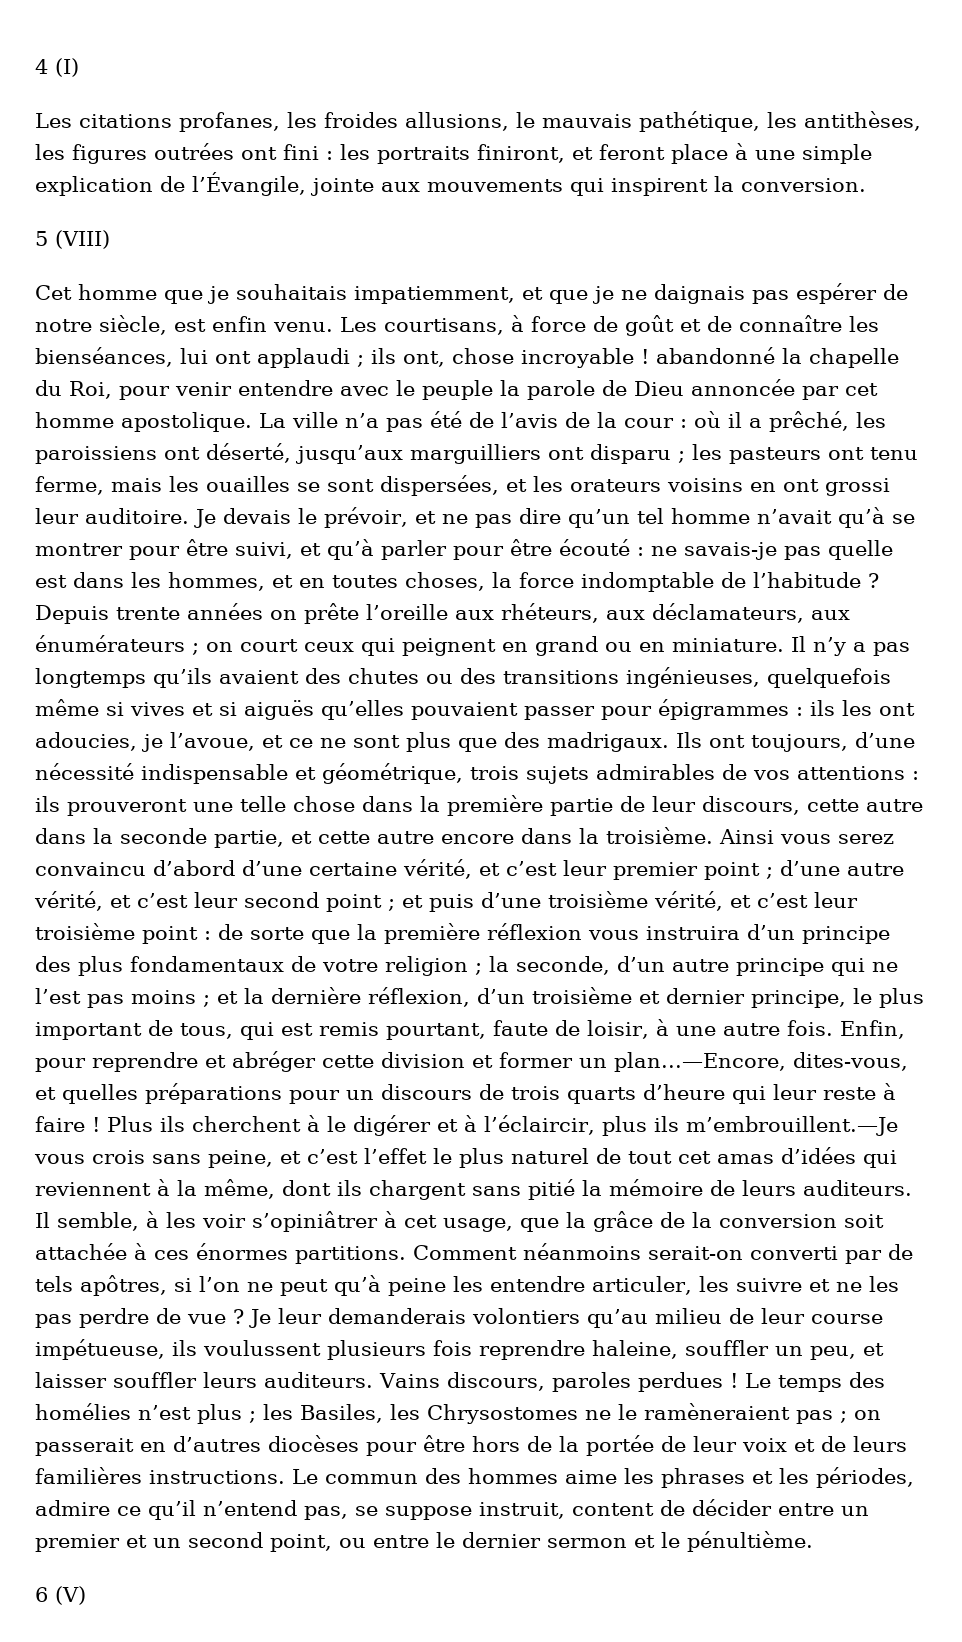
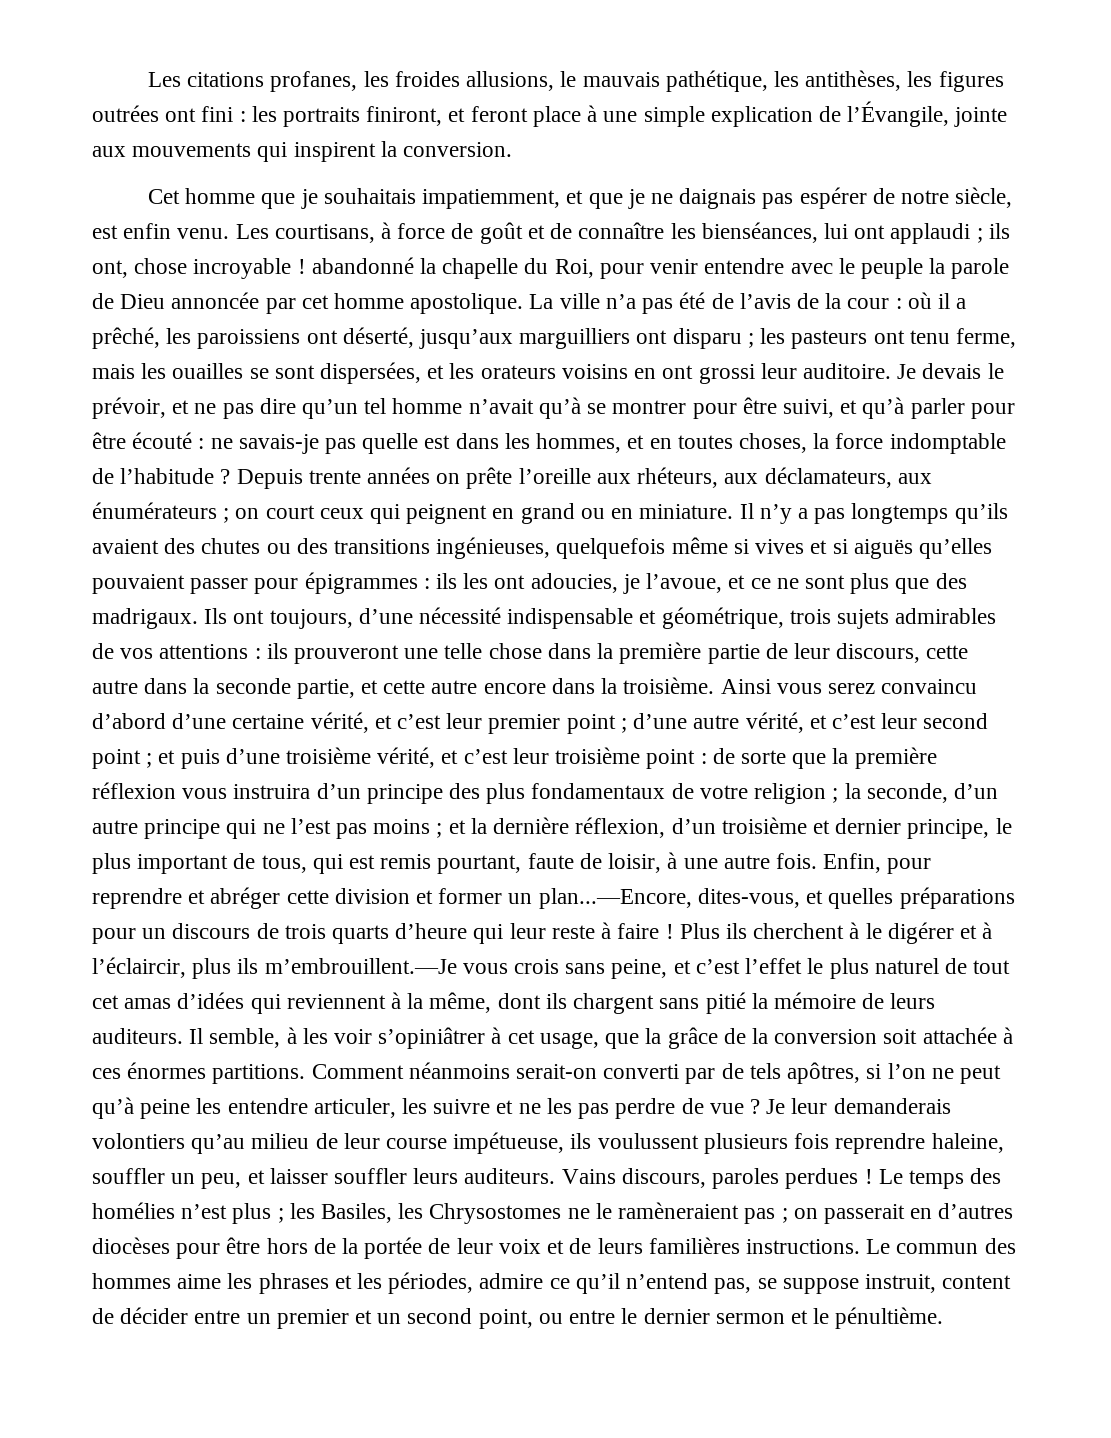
[35,58,79,77] 4 (I) // -> (148, 79) none
[35,230,110,249] // 5 (VIII) -> (513, 149) none
[35,1586,86,1605] // 6 (V) -> (944, 1318) none

